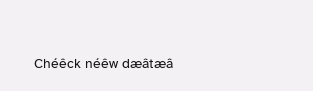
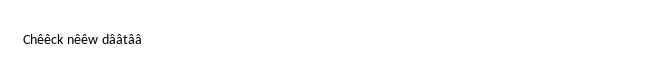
[34,58,173,68] Chéêck néêw dæâtæâ -> [23,34,142,44] Chêêck nêêw dââtââ

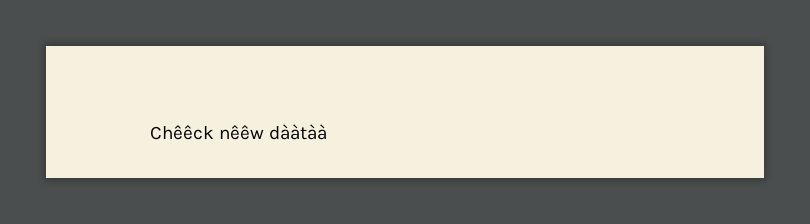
[101,34,142,44] dââtââ -> [269,124,328,140] dààtàà

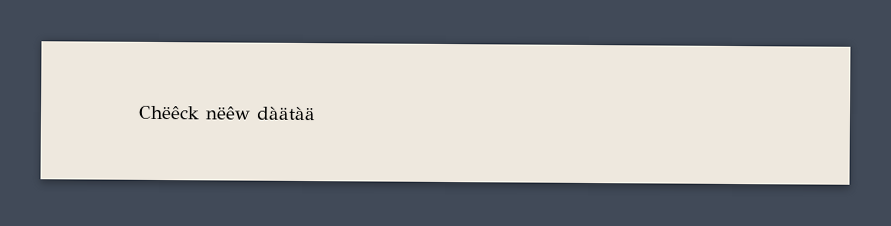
[150,124,328,140] Chêêck nêêw dààtàà -> [138,105,316,121] Chëêck nëêw dàätàä

